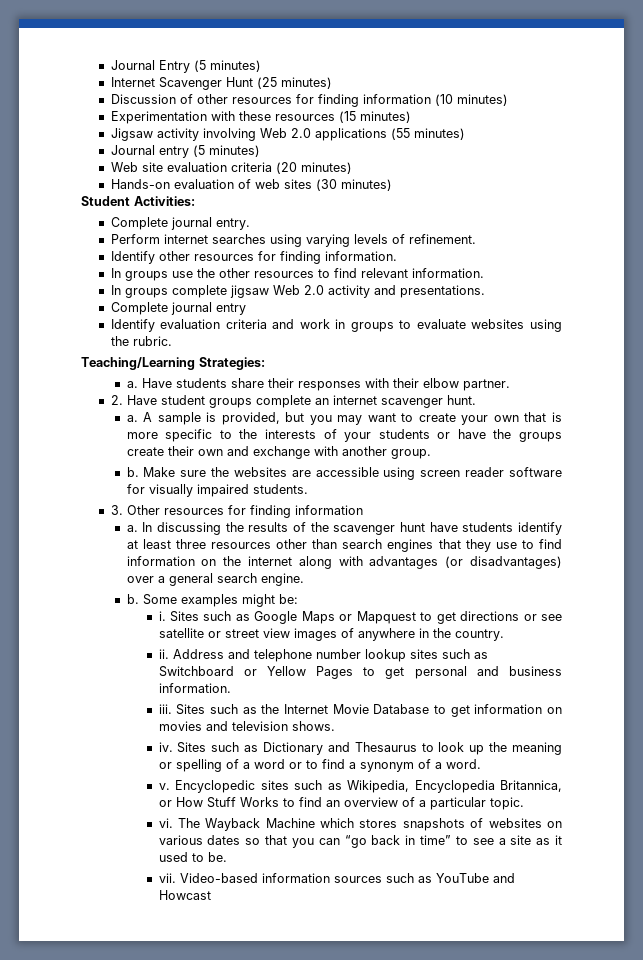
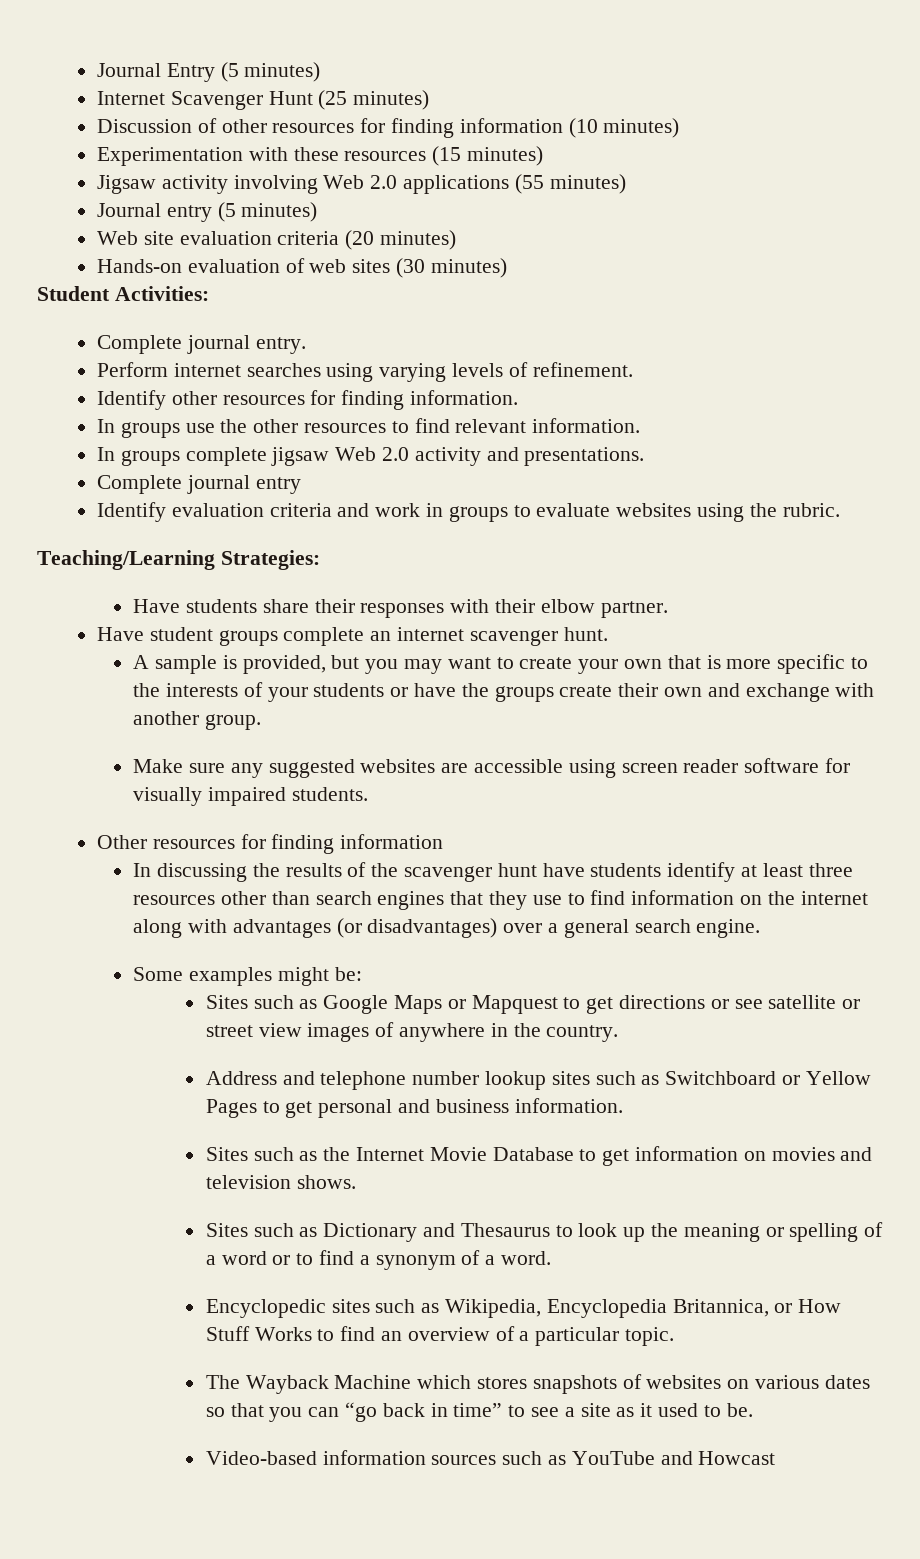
[126,381,138,388] a. -> (320, 560) none
[110,395,123,405] 2. -> (668, 609) none
[126,415,138,422] a. -> (608, 634) none
[126,467,139,477] b. -> (262, 722) none
[211,467,230,477] the -> [230,759,355,778] any suggested
[110,505,123,515] 3. -> (368, 794) none
[126,525,138,532] a. -> (444, 841) none
[126,594,139,604] b. -> (761, 928) none
[158,611,166,621] i. -> (362, 974) none
[158,649,169,659] ii. -> (619, 1033) none
[158,704,172,714] iii. -> (623, 1105) none
[158,742,173,752] iv. -> (356, 1182) none
[158,783,170,790] v. -> (552, 1258) none
[158,818,173,828] vi. -> (675, 1336) none
[158,873,176,883] vii. -> (753, 1410) none

